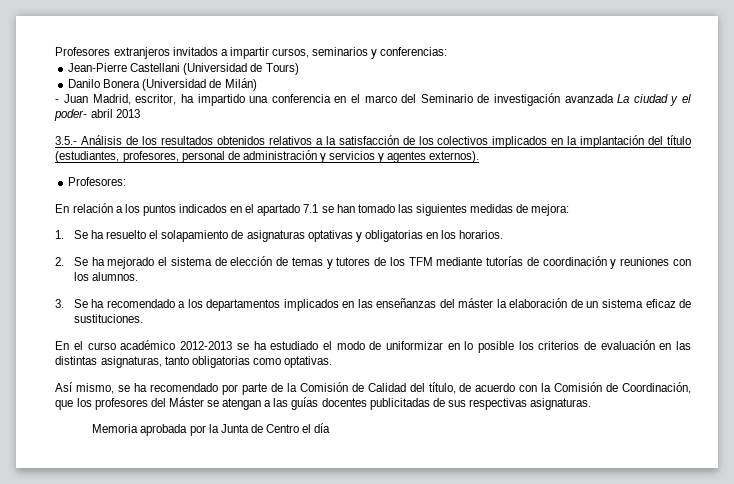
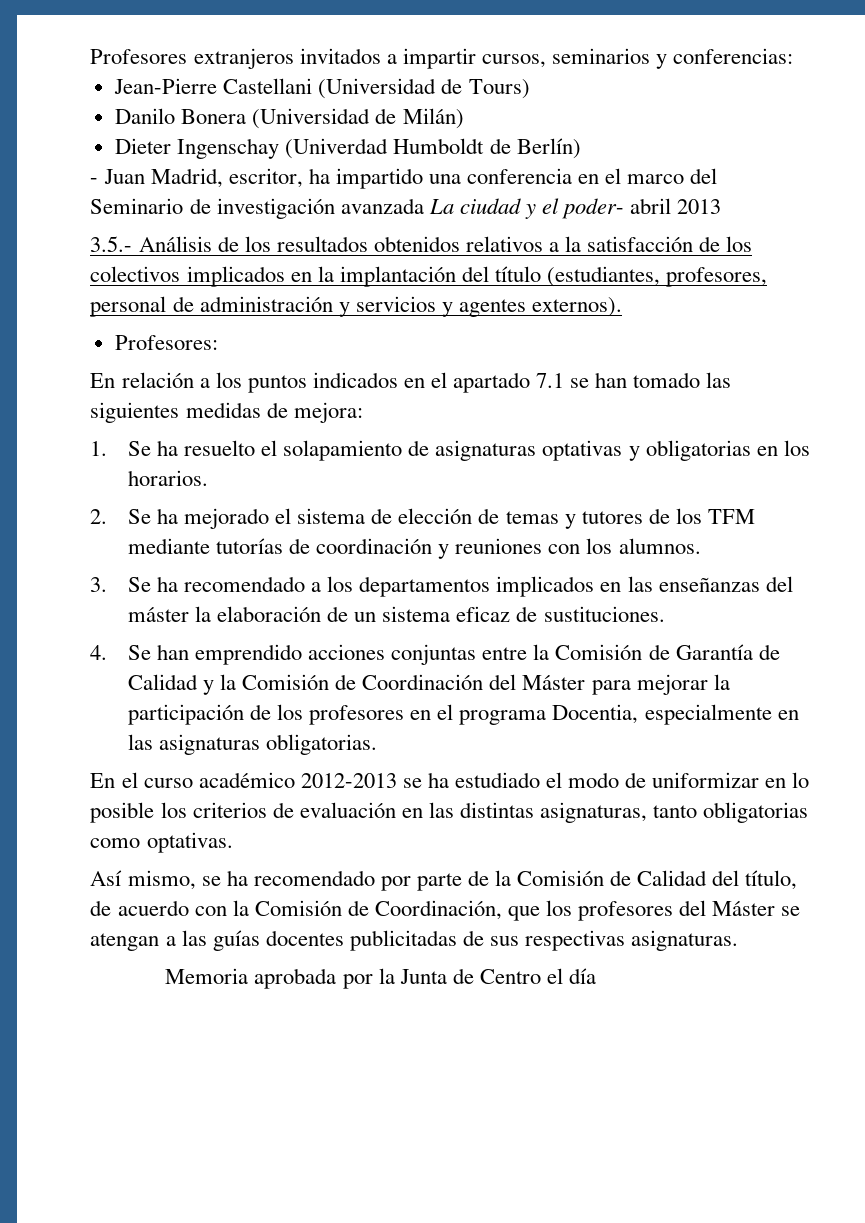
(257, 84) none -> [115,138,581,159] // Dieter Ingenschay (Univerdad Humboldt de Berlín)
(143, 318) none -> [90,644,780,665] [127,674,730,695] [127,704,799,725] [127,734,378,755] // 4. Se han emprendido acciones conjuntas entre la Comisión de Garantía de Calidad y la Comisión de Coordinación del Máster para mejorar la participación de los profesores en el programa Docentia, especialmente en las asignaturas obligatorias.

